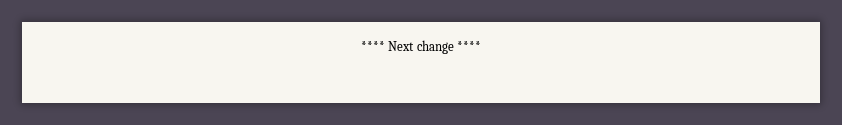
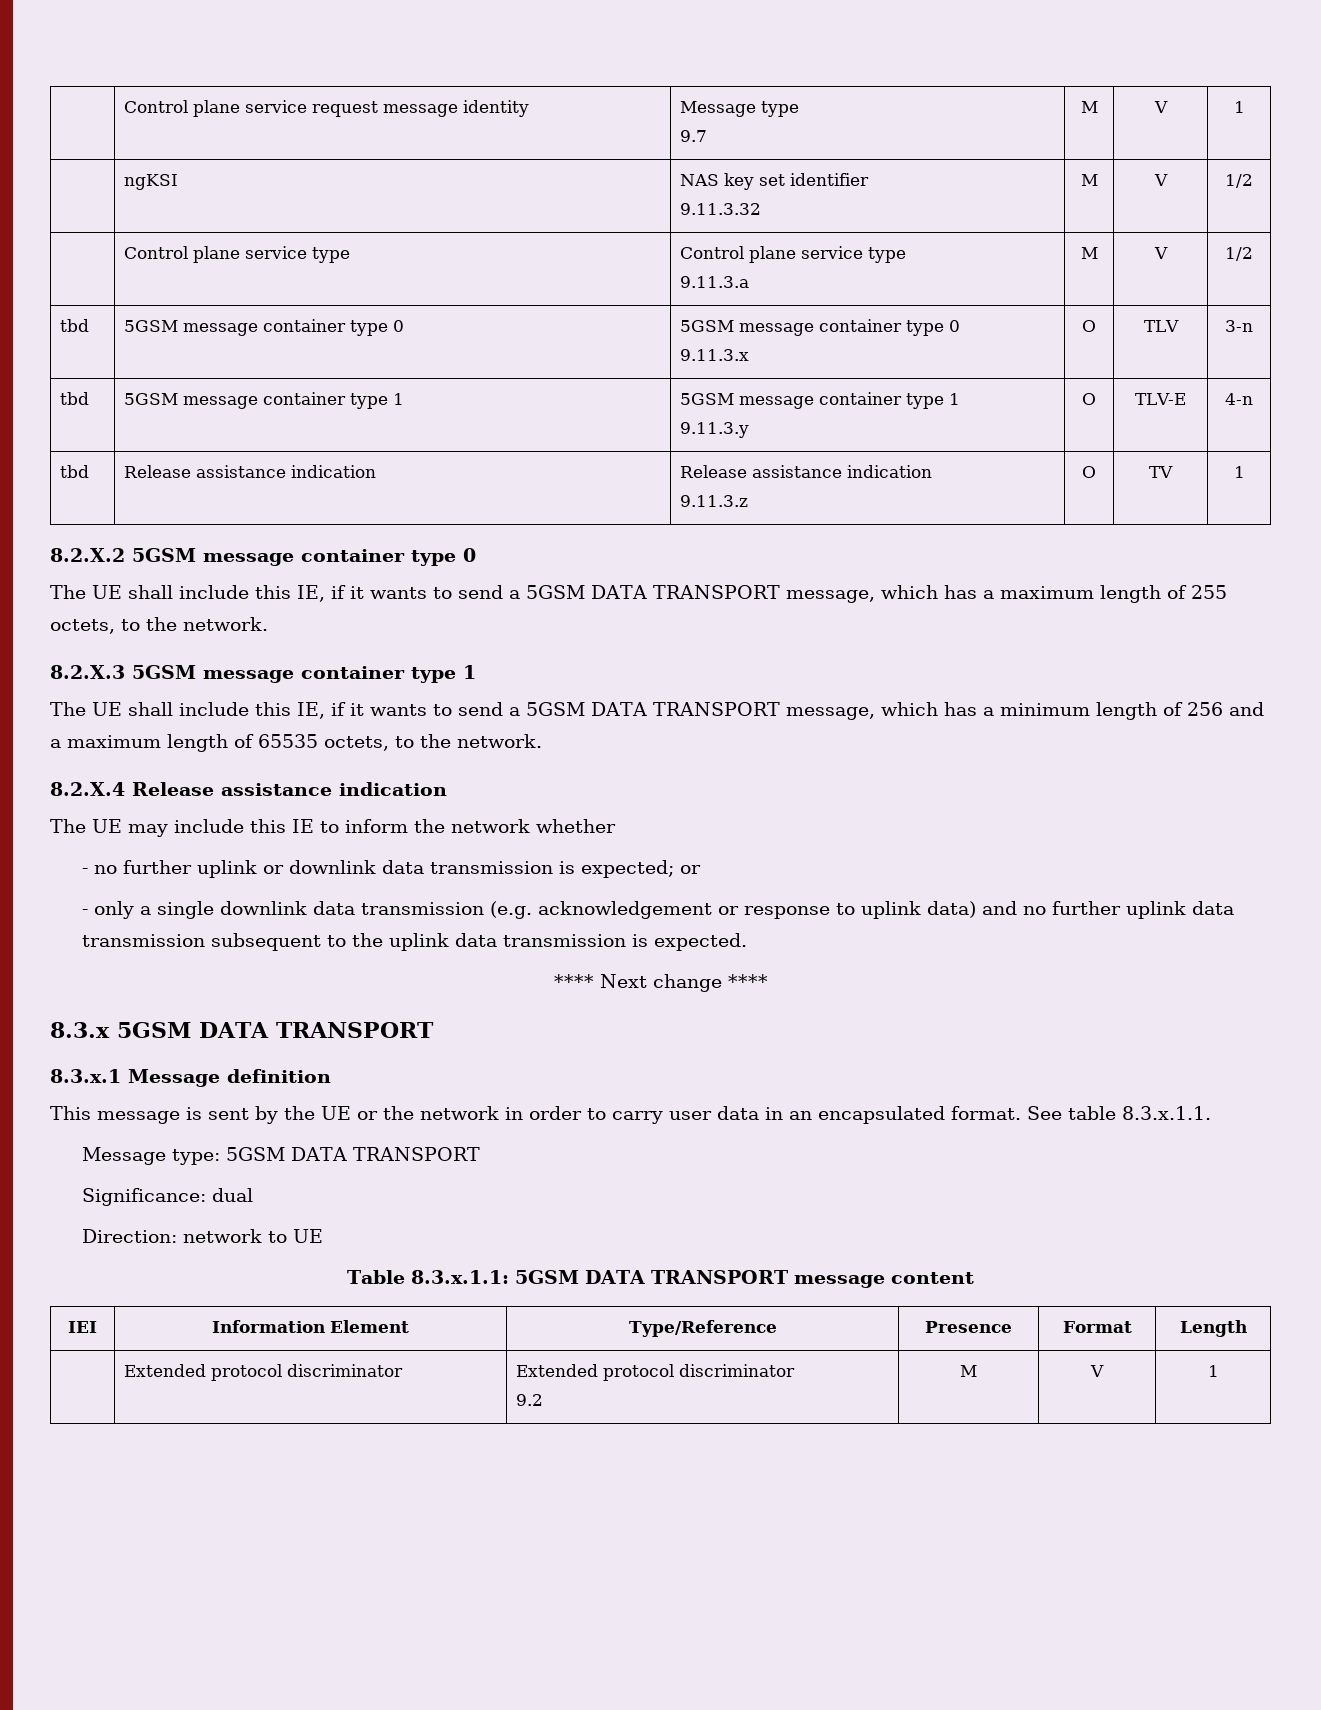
[360,40,482,54] **** Next change **** -> [123,100,529,117] [679,101,799,117] [679,130,707,142] [1080,101,1098,113] [1153,101,1168,113] [1233,101,1245,113] [123,174,178,190] [679,173,869,190] [679,203,761,215] [1080,174,1098,186] [1153,174,1168,186] [1225,174,1253,188] [123,246,350,263] [679,246,906,263] [679,276,749,288] [1080,247,1098,259] [1153,247,1168,259] [1225,247,1253,261] [59,319,89,332] [123,319,404,336] [679,319,960,336] [679,349,749,361] [1082,320,1096,332] [1143,320,1179,332] [1225,320,1253,332] [59,392,89,405] [123,392,404,409] [679,392,960,409] [679,422,749,438] [1082,393,1096,405] [1134,393,1187,405] [1225,393,1253,405] [59,465,89,478] [123,465,376,478] [679,465,932,478] [679,495,748,507] [1082,466,1096,478] [1149,466,1173,478] [1233,466,1245,478] [50,548,476,566] [50,585,1227,603] [50,617,268,634] [50,665,476,683] [50,702,1264,720] [50,734,542,752] [50,782,447,796] [50,819,616,837] [82,860,702,878] [82,901,1235,919] [82,933,748,951] [553,974,768,992] [50,1022,434,1038] [50,1069,331,1087] [50,1106,1211,1124] [82,1147,481,1165] [82,1188,254,1206] [82,1229,324,1243] [347,1270,974,1288] [68,1321,97,1333] [212,1320,409,1333] [628,1320,777,1337] [925,1321,1012,1333] [1062,1321,1132,1333] [1179,1320,1247,1337] [123,1364,403,1381] [515,1364,795,1381] [515,1394,543,1406] [960,1365,977,1377] [1090,1365,1104,1377] [1207,1365,1219,1377] | Control plane service request message identity | Message type // 9.7 | M | V | 1 // | ngKSI | NAS key set identifier // 9.11.3.32 | M | V | 1/2 // | Control plane service type | Control plane service type // 9.11.3.a | M | V | 1/2 // tbd | 5GSM message container type 0 | 5GSM message container type 0 // 9.11.3.x | O | TLV | 3-n // tbd | 5GSM message container type 1 | 5GSM message container type 1 // 9.11.3.y | O | TLV-E | 4-n // tbd | Release assistance indication | Release assistance indication // 9.11.3.z | O | TV | 1 // 8.2.X.2 5GSM message container type 0 // The UE shall include this IE, if it wants to send a 5GSM DATA TRANSPORT message, which has a maximum length of 255 octets, to the network. // 8.2.X.3 5GSM message container type 1 // The UE shall include this IE, if it wants to send a 5GSM DATA TRANSPORT message, which has a minimum length of 256 and a maximum length of 65535 octets, to the network. // 8.2.X.4 Release assistance indication // The UE may include this IE to inform the network whether // - no further uplink or downlink data transmission is expected; or // - only a single downlink data transmission (e.g. acknowledgement or response to uplink data) and no further uplink data transmission subsequent to the uplink data transmission is expected. // **** Next change **** // 8.3.x 5GSM DATA TRANSPORT // 8.3.x.1 Message definition // This message is sent by the UE or the network in order to carry user data in an encapsulated format. See table 8.3.x.1.1. // Message type: 5GSM DATA TRANSPORT // Significance: dual // Direction: network to UE // Table 8.3.x.1.1: 5GSM DATA TRANSPORT message content // IEI | Information Element | Type/Reference | Presence | Format | Length // | Extended protocol discriminator | Extended protocol discriminator // 9.2 | M | V | 1

